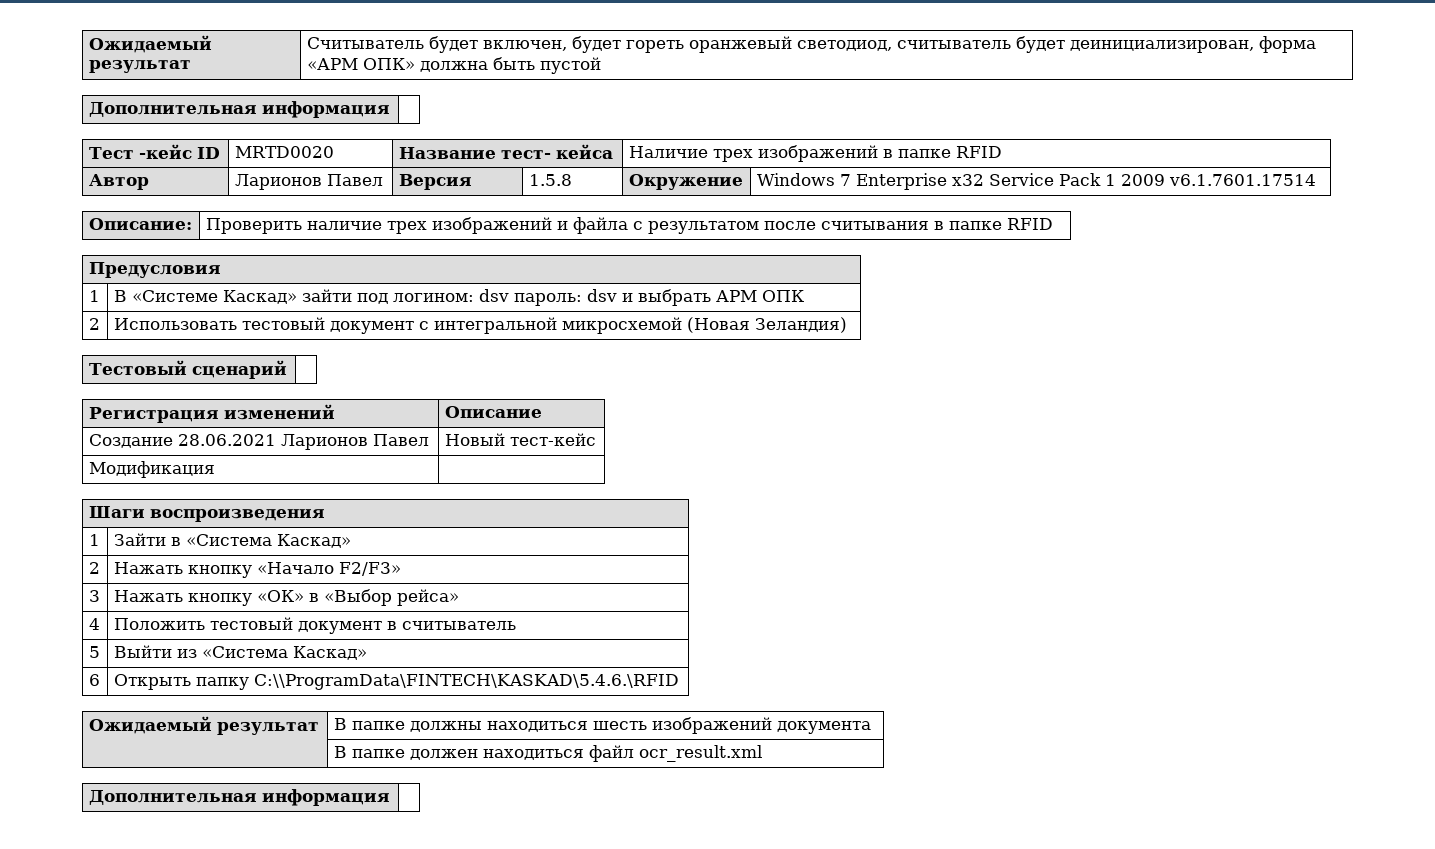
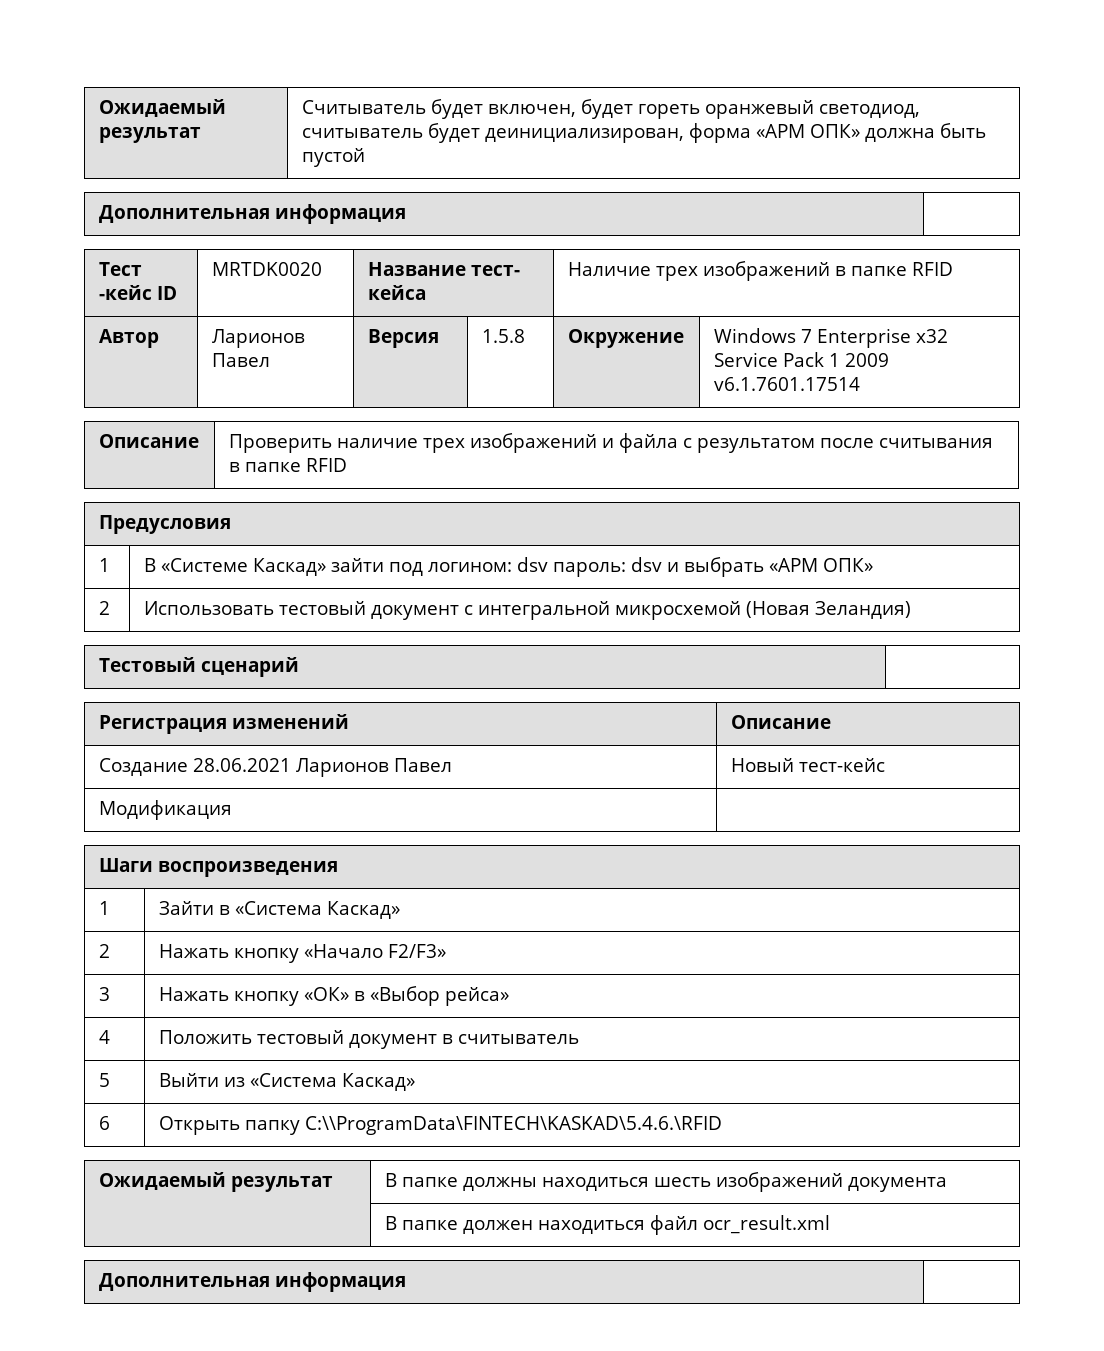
[234,146,334,158] MRTD0020 -> [211,262,322,276] MRTDK0020
[88,218,192,230] Описание: -> [98,434,199,448] Описание
[715,290,804,302] АРМ ОПК -> [768,558,873,572] «АРМ ОПК»

